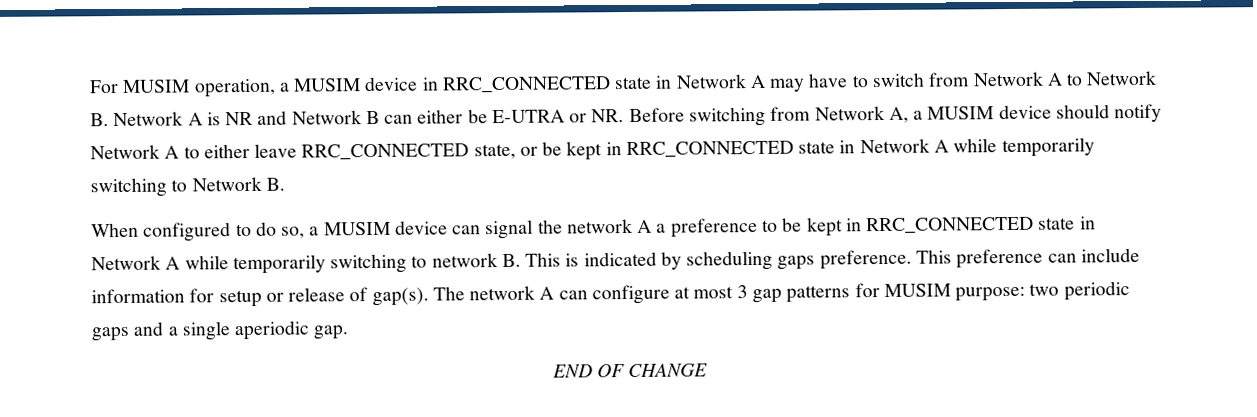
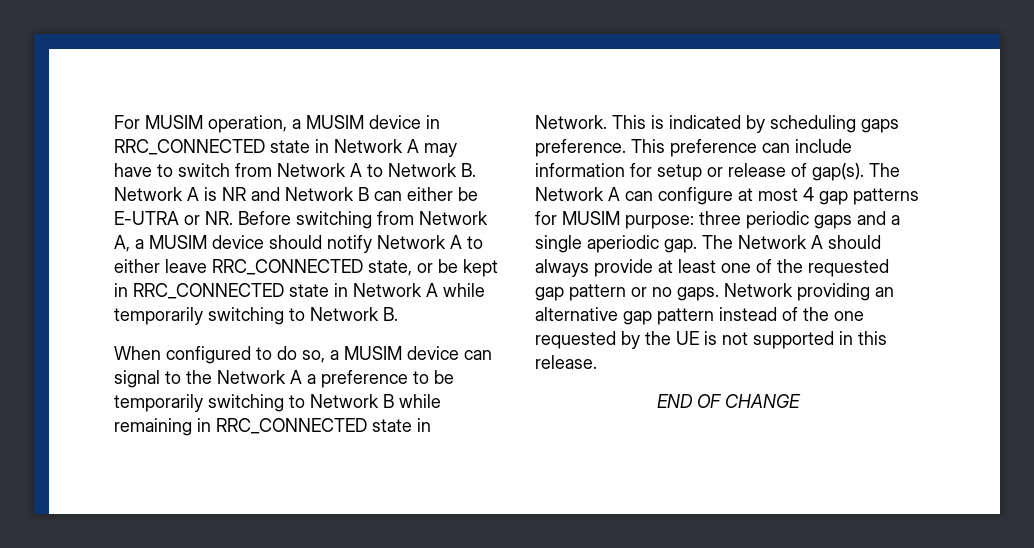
[537,218,633,234] the network -> [165,370,286,384] to the Network
[806,216,1096,237] [91,253,521,275] kept in RRC_CONNECTED state in Network A while temporarily switching to network B. -> [114,394,441,412] [114,418,431,436] [535,115,607,129] temporarily switching to Network B while remaining in RRC_CONNECTED state in Network.
[469,285,536,301] network -> [535,187,604,201] Network
[736,285,748,299] 3 -> [803,187,814,201] 4
[1029,283,1060,296] two -> [699,211,741,225] three
(350, 332) none -> [702,235,881,249] [535,259,889,277] [535,283,894,301] [535,307,864,325] [535,331,887,349] [535,355,597,369] The Network A should always provide at least one of the requested gap pattern or no gaps. Network providing an alternative gap pattern instead of the one requested by the UE is not supported in this release.

